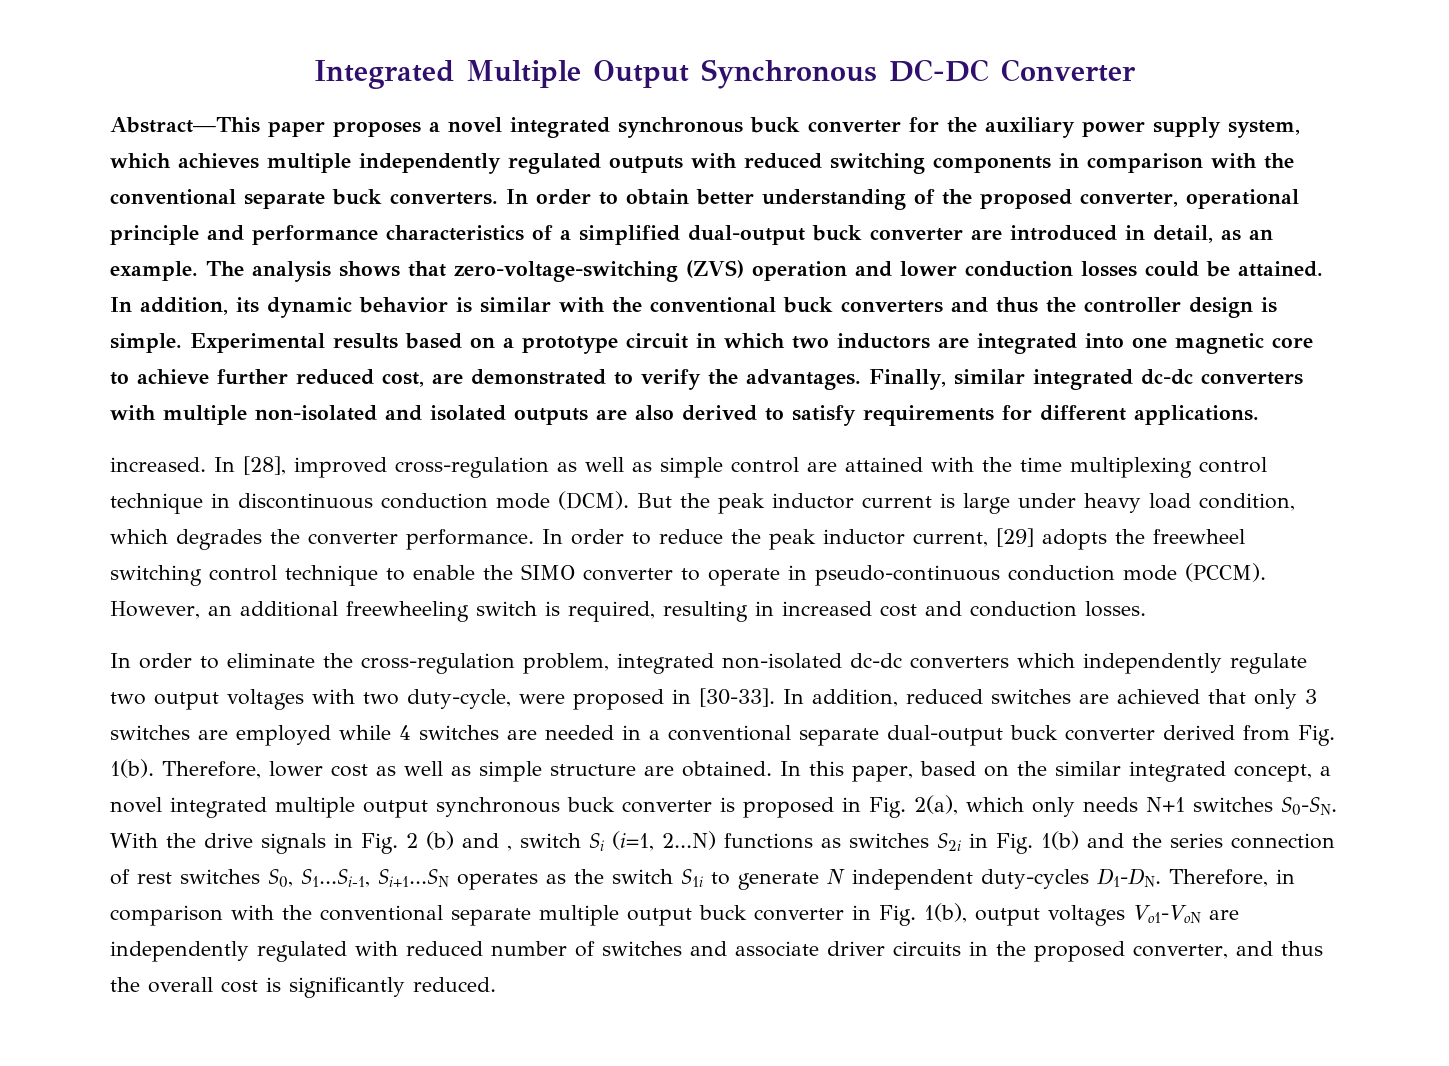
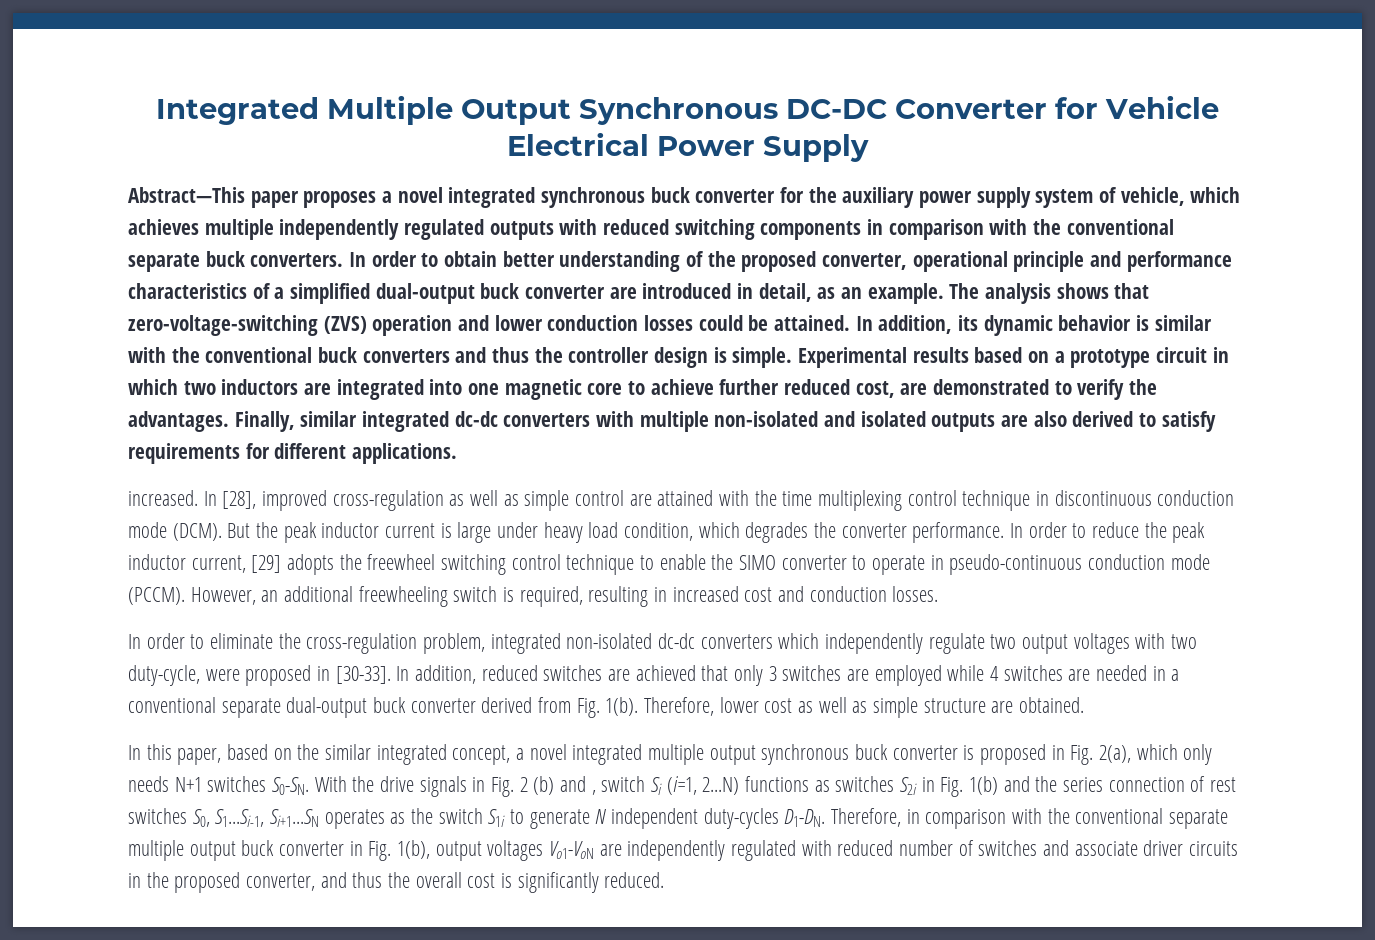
(1137, 70) none -> [1055,95,1219,119] [507,132,869,162] for Vehicle Electrical Power Supply
[1228,120,1300,138] system, -> [1035,187,1185,208] system of vehicle,
(772, 769) none -> (1085, 705) //

